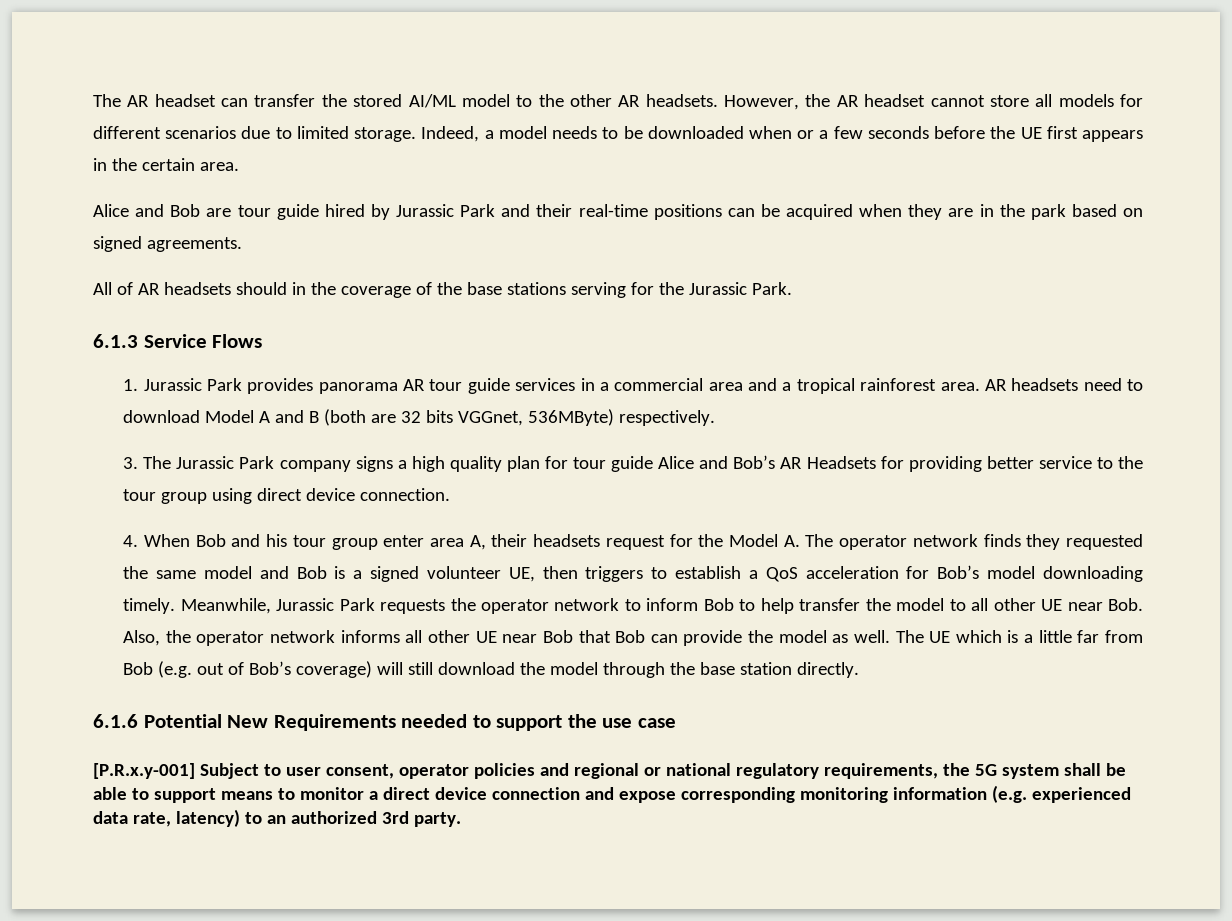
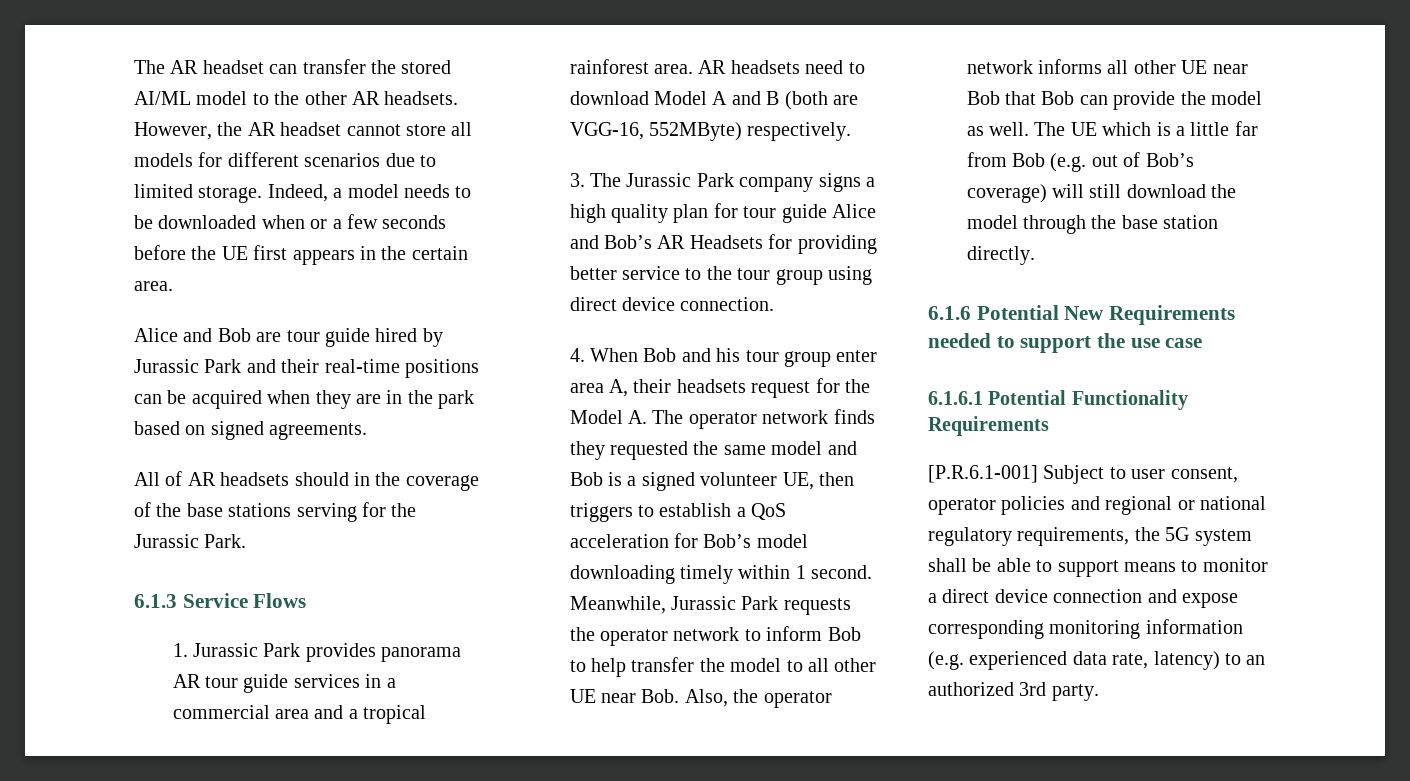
[401,409,615,426] 32 bits VGGnet, 536MByte) -> [569,122,742,141] VGG-16, 552MByte)
[123,598,176,614] timely. -> [679,565,873,584] timely within 1 second.
[93,763,195,779] [P.R.x.y-001] -> [928,390,1188,410] [928,416,1049,436] [928,465,1038,483] 6.1.6.1 Potential Functionality Requirements // [P.R.6.1-001]

